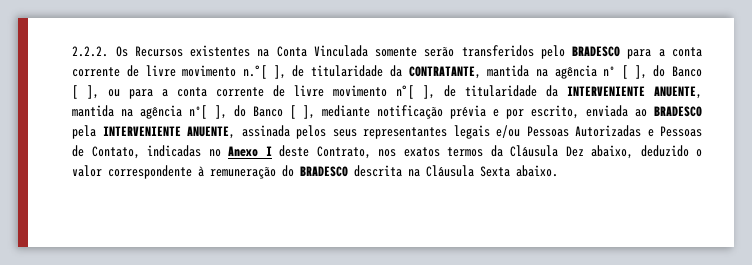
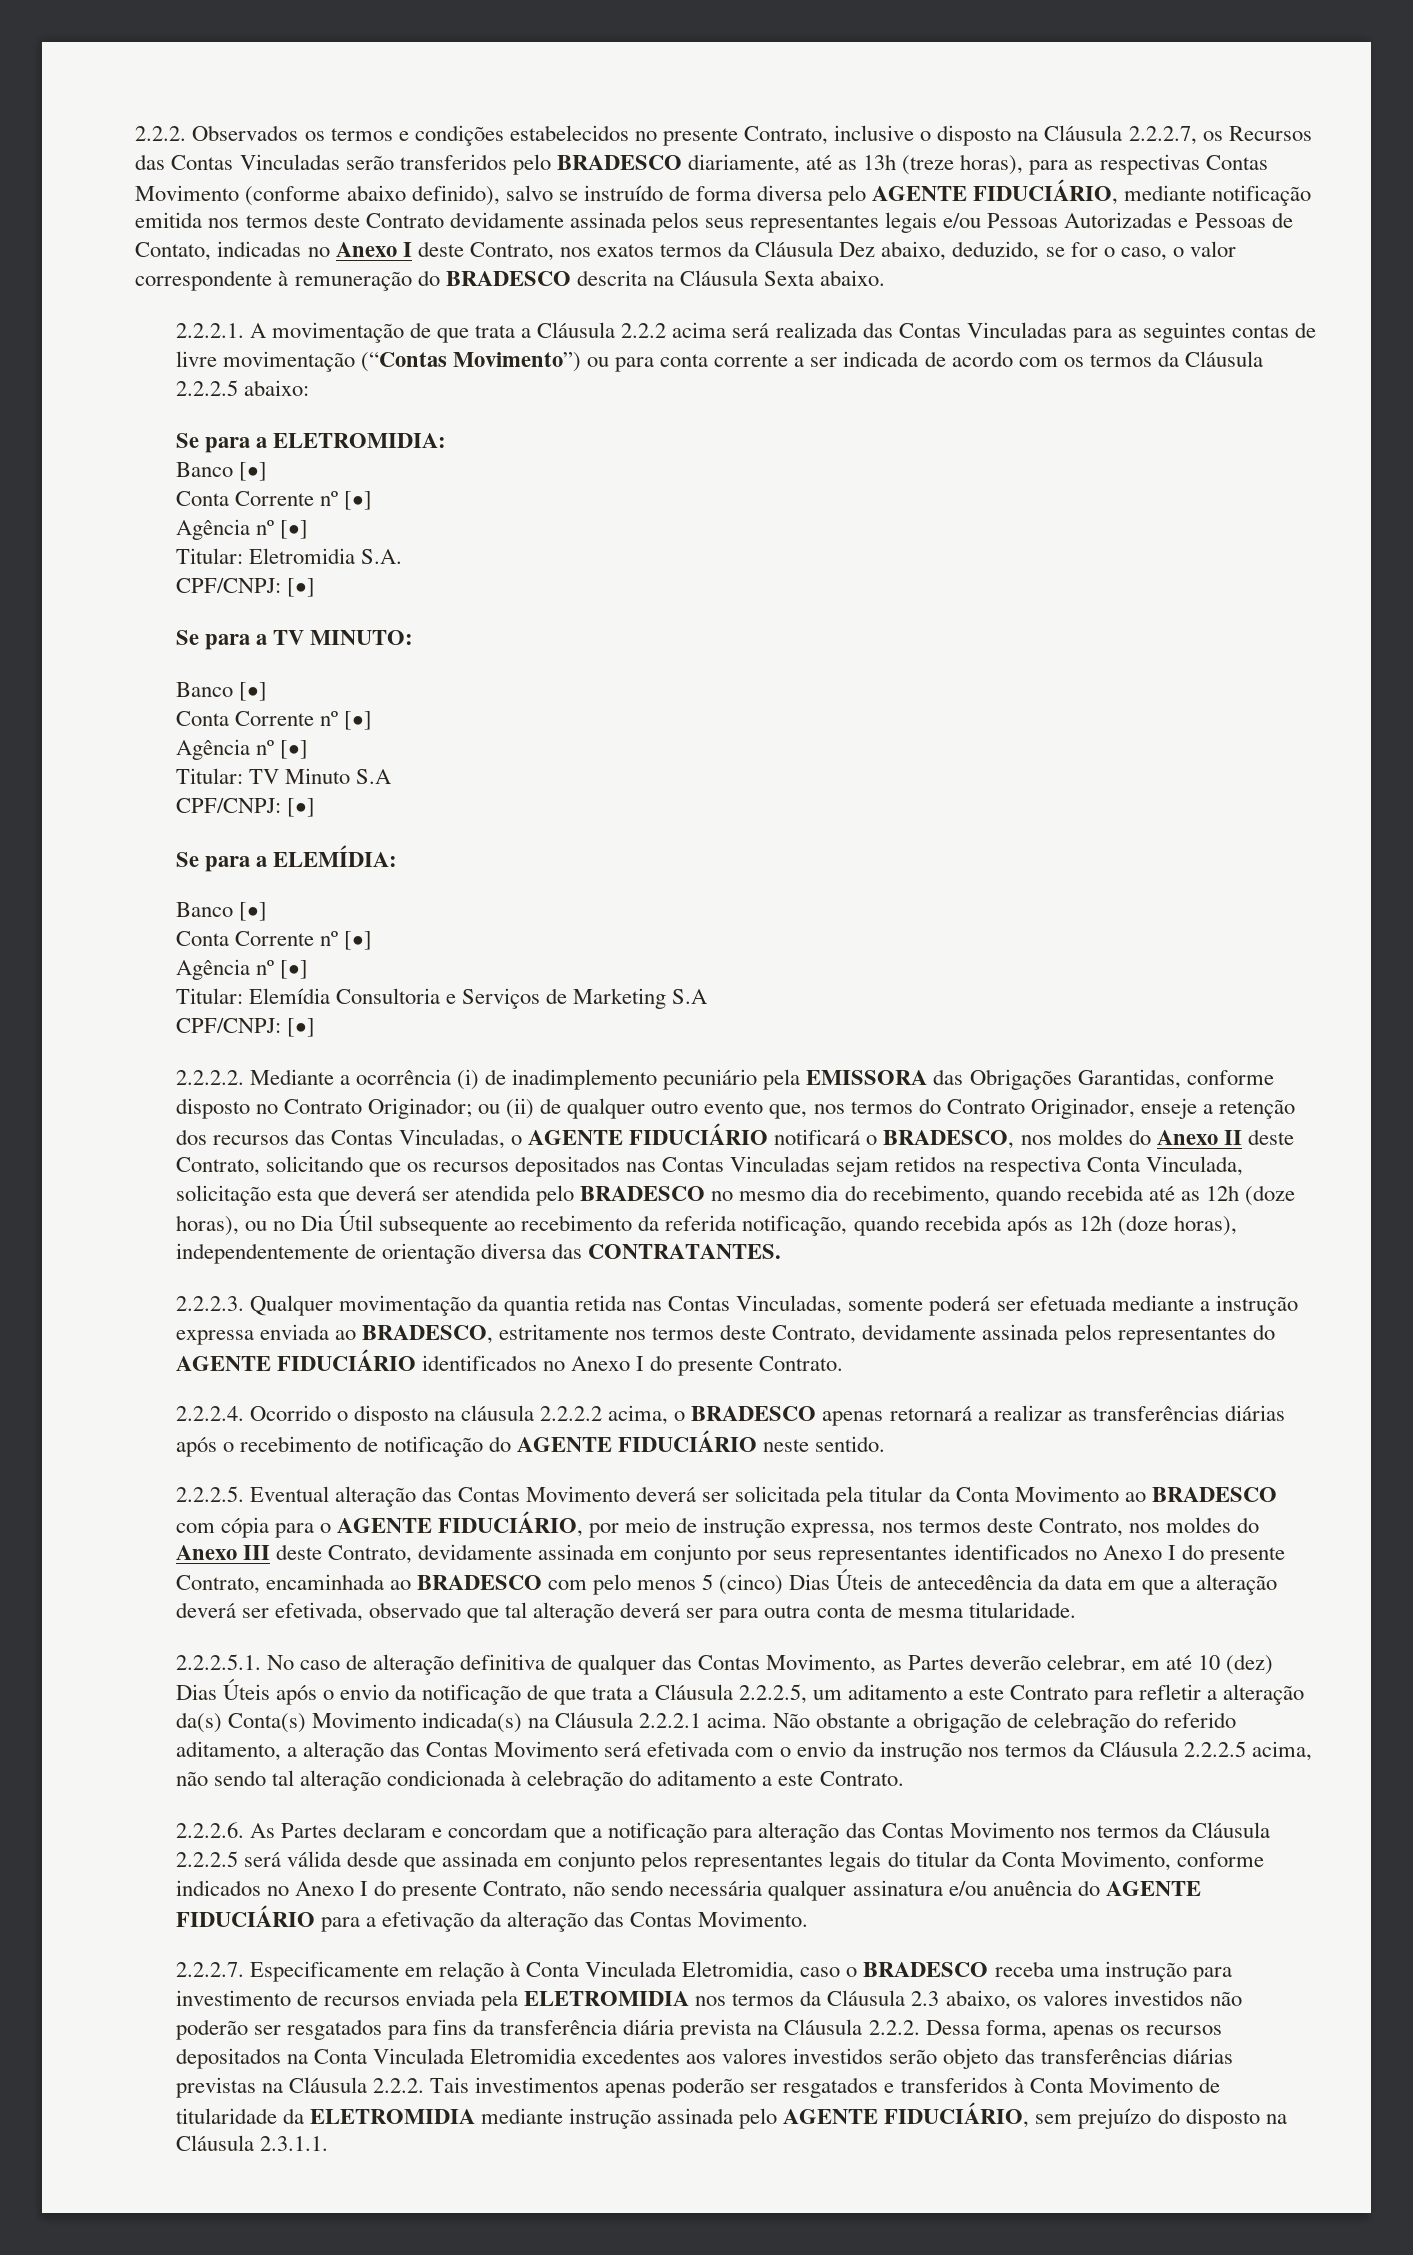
[72,45,703,59] [72,65,702,79] [72,85,703,99] [72,105,702,119] [72,125,236,139] 2.2.2. Os Recursos existentes na Conta Vinculada somente serão transferidos pelo BRADESCO para a conta corrente de livre movimento n.°[ ], de titularidade da CONTRATANTE, mantida na agência nº [ ], do Banco [ ], ou para a conta corrente de livre movimento n°[ ], de titularidade da INTERVENIENTE ANUENTE, mantida na agência nº[ ], do Banco [ ], mediante notificação prévia e por escrito, enviada ao BRADESCO pela INTERVENIENTE ANUENTE, -> [135,125,1312,146] [135,154,1268,175] [135,179,1312,206] [135,212,564,228] 2.2.2. Observados os termos e condições estabelecidos no presente Contrato, inclusive o disposto na Cláusula 2.2.2.7, os Recursos das Contas Vinculadas serão transferidos pelo BRADESCO diariamente, até as 13h (treze horas), para as respectivas Contas Movimento (conforme abaixo definido), salvo se instruído de forma diversa pelo AGENTE FIDUCIÁRIO, mediante notificação emitida nos termos deste Contrato devidamente
[640,145,689,157] deduzido -> [952,241,1167,261] deduzido, se for o caso,
(559, 171) none -> [175,322,1317,343] [175,351,1264,372] [175,380,309,396] [175,433,446,453] [175,462,267,481] [175,491,372,510] [175,519,308,540] [175,548,402,564] [175,578,315,597] [175,630,414,650] [175,682,267,701] [175,711,372,730] [175,739,308,760] [175,768,391,784] [175,798,315,817] [175,845,397,872] [175,902,267,921] [175,931,372,950] [175,959,308,980] [175,988,708,1009] [175,1018,315,1037] [175,1069,1274,1090] [175,1098,1296,1119] [175,1123,1294,1149] [175,1156,1243,1177] [175,1185,1296,1206] [175,1210,1238,1236] [175,1243,782,1264] [175,1295,1298,1316] [175,1324,1275,1345] [175,1349,844,1376] [175,1405,1285,1426] [175,1430,886,1457] [175,1486,1277,1507] [175,1511,1260,1538] [175,1544,1285,1565] [175,1569,1278,1595] [175,1602,1076,1623] [175,1654,1274,1675] [175,1679,1305,1705] [175,1712,1236,1733] [175,1741,1313,1762] [175,1770,904,1791] [175,1822,1271,1843] [175,1851,1264,1872] [175,1880,1201,1901] [175,1905,809,1932] [175,1961,1232,1982] [175,1990,1242,2011] [175,2019,1222,2040] [175,2048,1233,2069] [175,2077,1220,2098] [175,2102,1287,2129] [175,2135,328,2151] // 2.2.2.1. A movimentação de que trata a Cláusula 2.2.2 acima será realizada das Contas Vinculadas para as seguintes contas de livre movimentação (“Contas Movimento”) ou para conta corrente a ser indicada de acordo com os termos da Cláusula 2.2.2.5 abaixo: // Se para a ELETROMIDIA: // Banco [•] // Conta Corrente nº [•] // Agência nº [•] // Titular: Eletromidia S.A. // CPF/CNPJ: [•] // Se para a TV MINUTO: // Banco [•] // Conta Corrente nº [•] // Agência nº [•] // Titular: TV Minuto S.A // CPF/CNPJ: [•] // Se para a ELEMÍDIA: // Banco [•] // Conta Corrente nº [•] // Agência nº [•] // Titular: Elemídia Consultoria e Serviços de Marketing S.A // CPF/CNPJ: [•] // 2.2.2.2. Mediante a ocorrência (i) de inadimplemento pecuniário pela EMISSORA das Obrigações Garantidas, conforme disposto no Contrato Originador; ou (ii) de qualquer outro evento que, nos termos do Contrato Originador, enseje a retenção dos recursos das Contas Vinculadas, o AGENTE FIDUCIÁRIO notificará o BRADESCO, nos moldes do Anexo II deste Contrato, solicitando que os recursos depositados nas Contas Vinculadas sejam retidos na respectiva Conta Vinculada, solicitação esta que deverá ser atendida pelo BRADESCO no mesmo dia do recebimento, quando recebida até as 12h (doze horas), ou no Dia Útil subsequente ao recebimento da referida notificação, quando recebida após as 12h (doze horas), independentemente de orientação diversa das CONTRATANTES. // 2.2.2.3. Qualquer movimentação da quantia retida nas Contas Vinculadas, somente poderá ser efetuada mediante a instrução expressa enviada ao BRADESCO, estritamente nos termos deste Contrato, devidamente assinada pelos representantes do AGENTE FIDUCIÁRIO identificados no Anexo I do presente Contrato. // 2.2.2.4. Ocorrido o disposto na cláusula 2.2.2.2 acima, o BRADESCO apenas retornará a realizar as transferências diárias após o recebimento de notificação do AGENTE FIDUCIÁRIO neste sentido. // 2.2.2.5. Eventual alteração das Contas Movimento deverá ser solicitada pela titular da Conta Movimento ao BRADESCO com cópia para o AGENTE FIDUCIÁRIO, por meio de instrução expressa, nos termos deste Contrato, nos moldes do Anexo III deste Contrato, devidamente assinada em conjunto por seus representantes identificados no Anexo I do presente Contrato, encaminhada ao BRADESCO com pelo menos 5 (cinco) Dias Úteis de antecedência da data em que a alteração deverá ser efetivada, observado que tal alteração deverá ser para outra conta de mesma titularidade. // 2.2.2.5.1. No caso de alteração definitiva de qualquer das Contas Movimento, as Partes deverão celebrar, em até 10 (dez) Dias Úteis após o envio da notificação de que trata a Cláusula 2.2.2.5, um aditamento a este Contrato para refletir a alteração da(s) Conta(s) Movimento indicada(s) na Cláusula 2.2.2.1 acima. Não obstante a obrigação de celebração do referido aditamento, a alteração das Contas Movimento será efetivada com o envio da instrução nos termos da Cláusula 2.2.2.5 acima, não sendo tal alteração condicionada à celebração do aditamento a este Contrato. // 2.2.2.6. As Partes declaram e concordam que a notificação para alteração das Contas Movimento nos termos da Cláusula 2.2.2.5 será válida desde que assinada em conjunto pelos representantes legais do titular da Conta Movimento, conforme indicados no Anexo I do presente Contrato, não sendo necessária qualquer assinatura e/ou anuência do AGENTE FIDUCIÁRIO para a efetivação da alteração das Contas Movimento. // 2.2.2.7. Especificamente em relação à Conta Vinculada Eletromidia, caso o BRADESCO receba uma instrução para investimento de recursos enviada pela ELETROMIDIA nos termos da Cláusula 2.3 abaixo, os valores investidos não poderão ser resgatados para fins da transferência diária prevista na Cláusula 2.2.2. Dessa forma, apenas os recursos depositados na Conta Vinculada Eletromidia excedentes aos valores investidos serão objeto das transferências diárias previstas na Cláusula 2.2.2. Tais investimentos apenas poderão ser resgatados e transferidos à Conta Movimento de titularidade da ELETROMIDIA mediante instrução assinada pelo AGENTE FIDUCIÁRIO, sem prejuízo do disposto na Cláusula 2.3.1.1.

